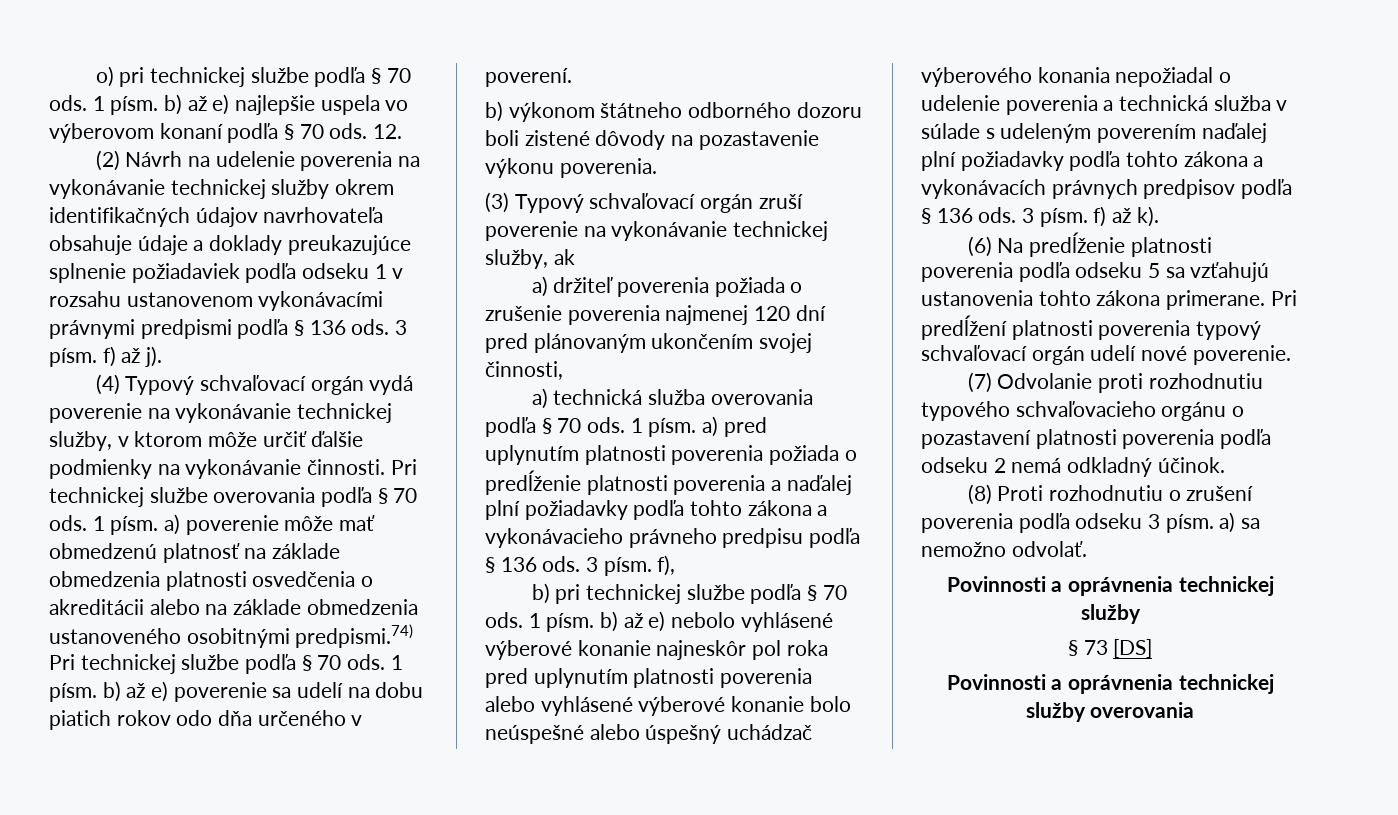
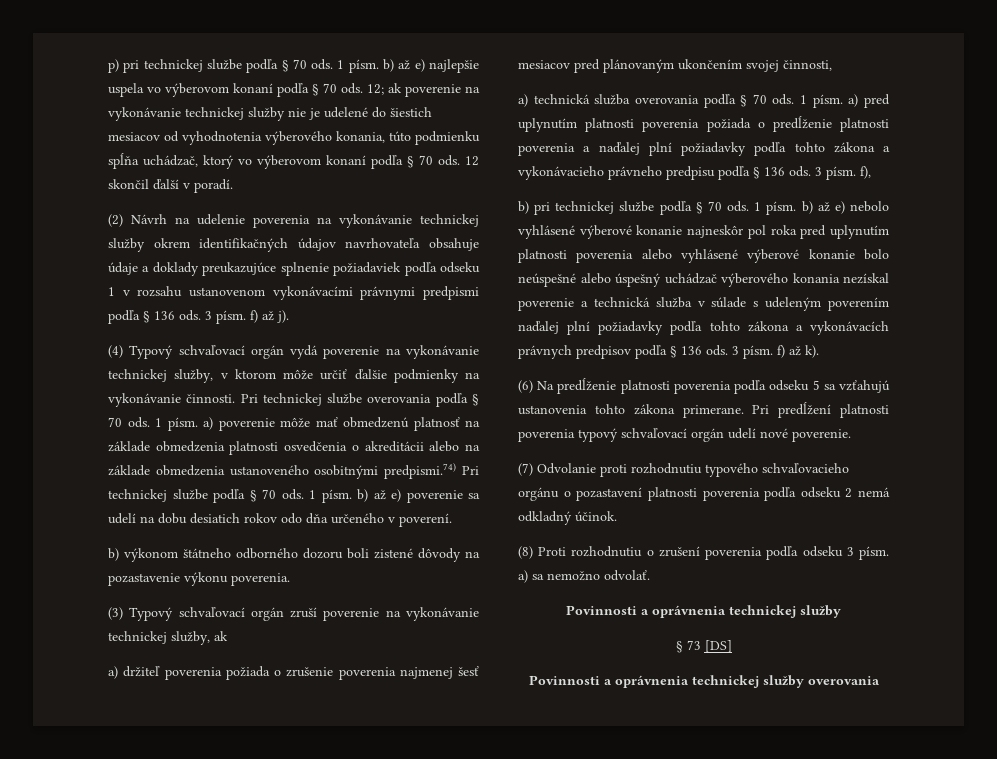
[95,66,114,87] o) -> [108,59,119,73] p)
[373,124,403,139] 12. -> [367,83,480,97] [108,107,432,121] [108,131,480,145] [108,152,479,169] [108,179,233,193] 12; ak poverenie na vykonávanie technickej služby nie je udelené do šiestich mesiacov od vyhodnotenia výberového konania, túto podmienku spĺňa uchádzač, ktorý vo výberovom konaní podľa § 70 ods. 12 skončil ďalší v poradí.
[49,710,111,730] piatich -> [190,513,240,524] desiatich
[754,305,826,321] 120 dní -> [458,666,479,676] [518,60,570,69] šesť mesiacov
[1115,67,1232,87] [921,95,1098,115] nepožiadal o udelenie poverenia -> [843,273,889,284] [518,298,574,311] nezískal poverenie

